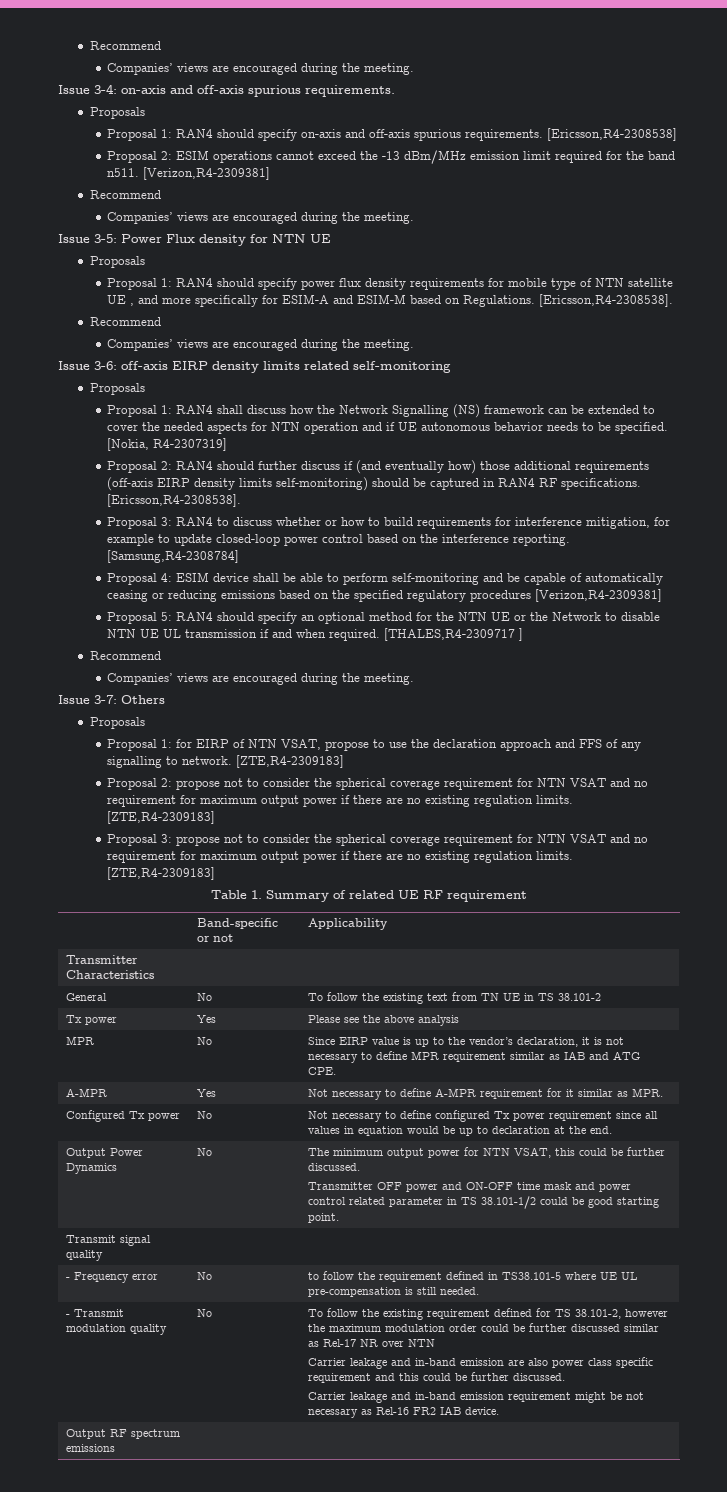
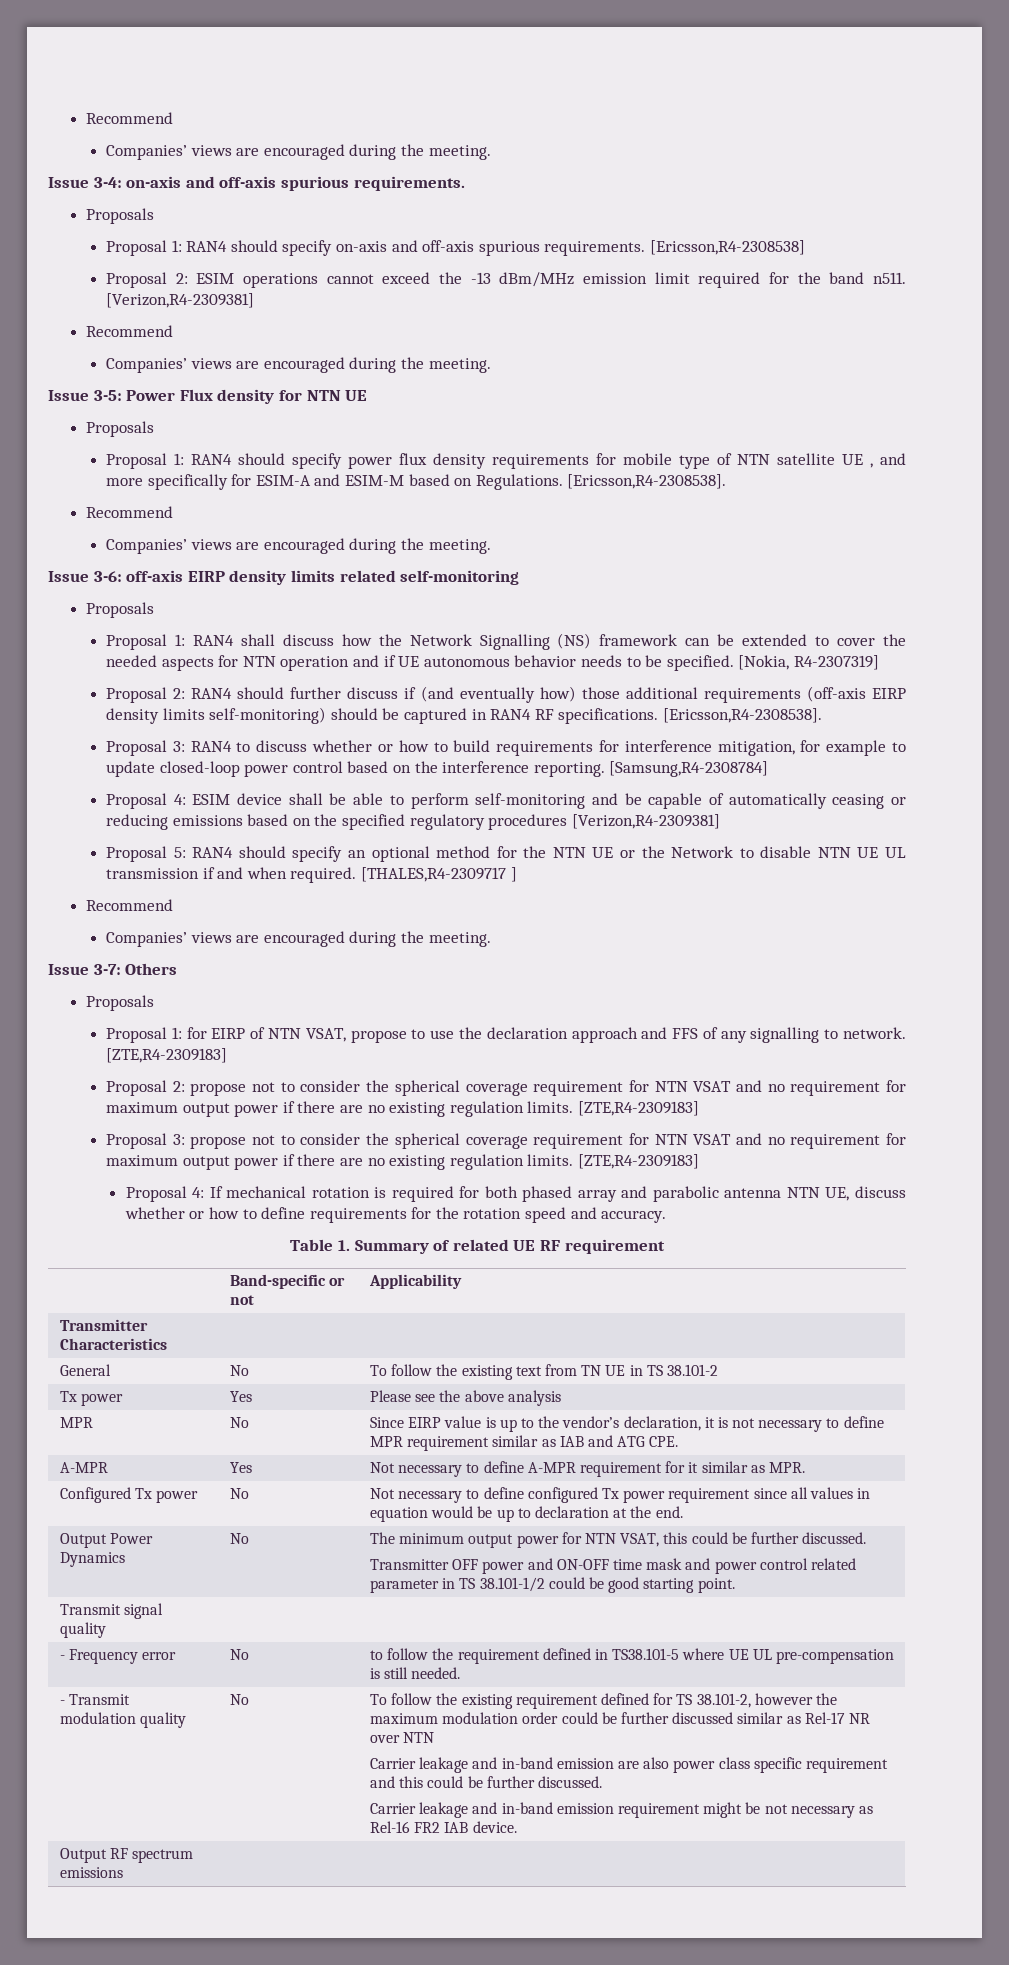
(216, 873) none -> [125,1186,906,1202] [124,1207,667,1223] // Proposal 4: If mechanical rotation is required for both phased array and parabolic antenna NTN UE, discuss whether or how to define requirements for the rotation speed and accuracy.

